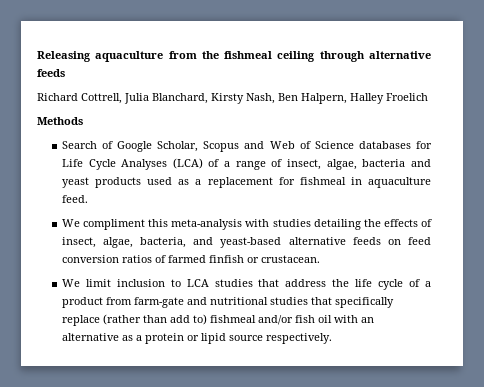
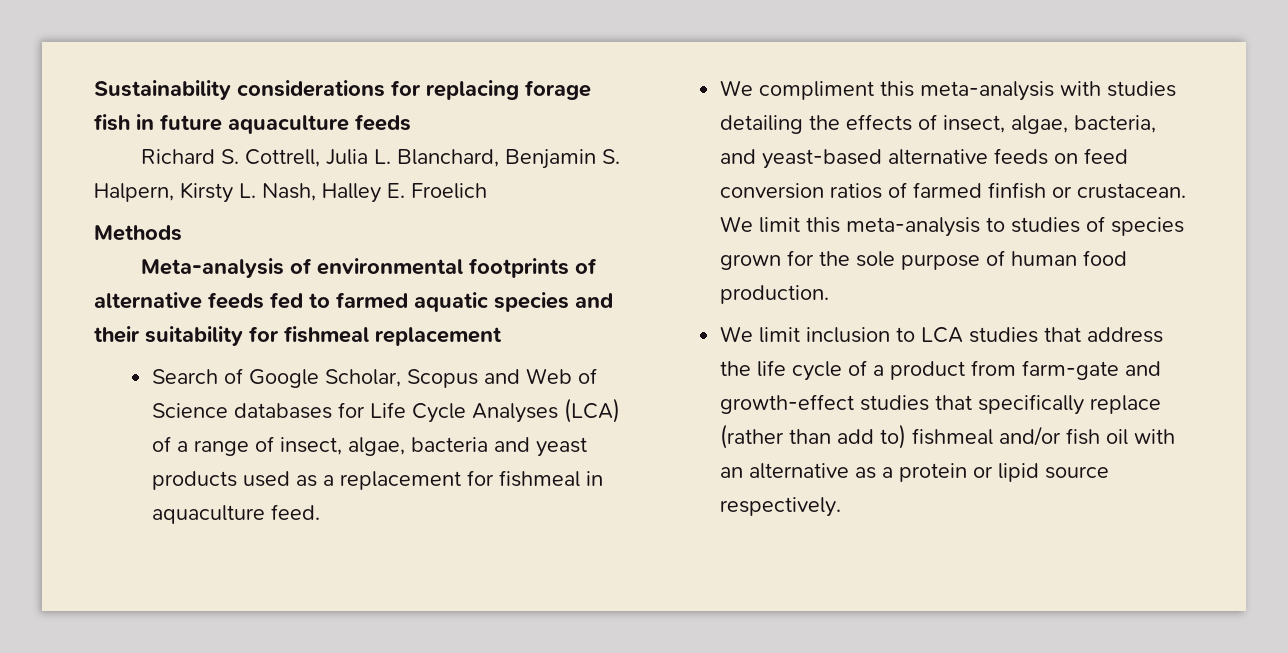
[37,51,431,62] Releasing aquaculture from the fishmeal ceiling through alternative -> [94,80,591,100] [94,114,349,134] Sustainability considerations for replacing forage fish in future aquaculture
(78, 97) none -> [221,149,240,164] S.
[152,93,428,104] [37,117,83,125] Blanchard, Kirsty Nash, Ben Halpern, Halley Froelich // Methods -> [374,149,621,169] [94,182,487,203] [94,225,182,241] [141,258,598,278] [94,292,613,312] [94,326,502,346] L. Blanchard, Benjamin S. Halpern, Kirsty L. Nash, Halley E. Froelich // Methods // Meta-analysis of environmental footprints of alternative feeds fed to farmed aquatic species and their suitability for fishmeal replacement
(320, 259) none -> [720,216,1185,237] [720,250,1128,270] [720,285,830,304] We limit this meta-analysis to studies of species grown for the sole purpose of human food production.
[209,297,268,305] nutritional -> [720,394,855,414] growth-effect

